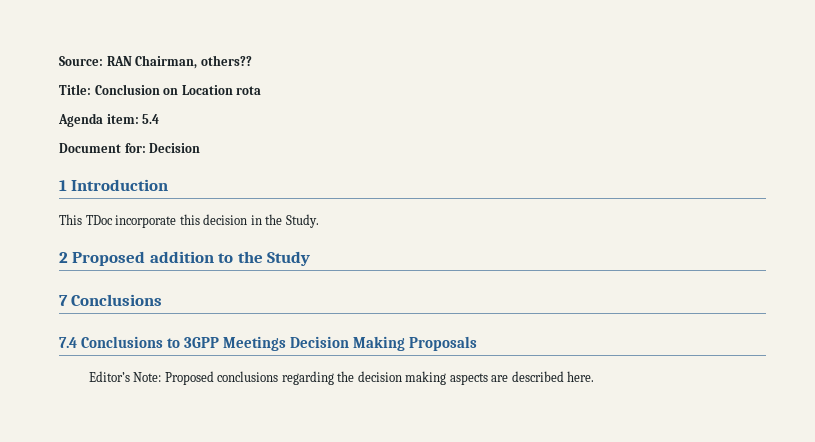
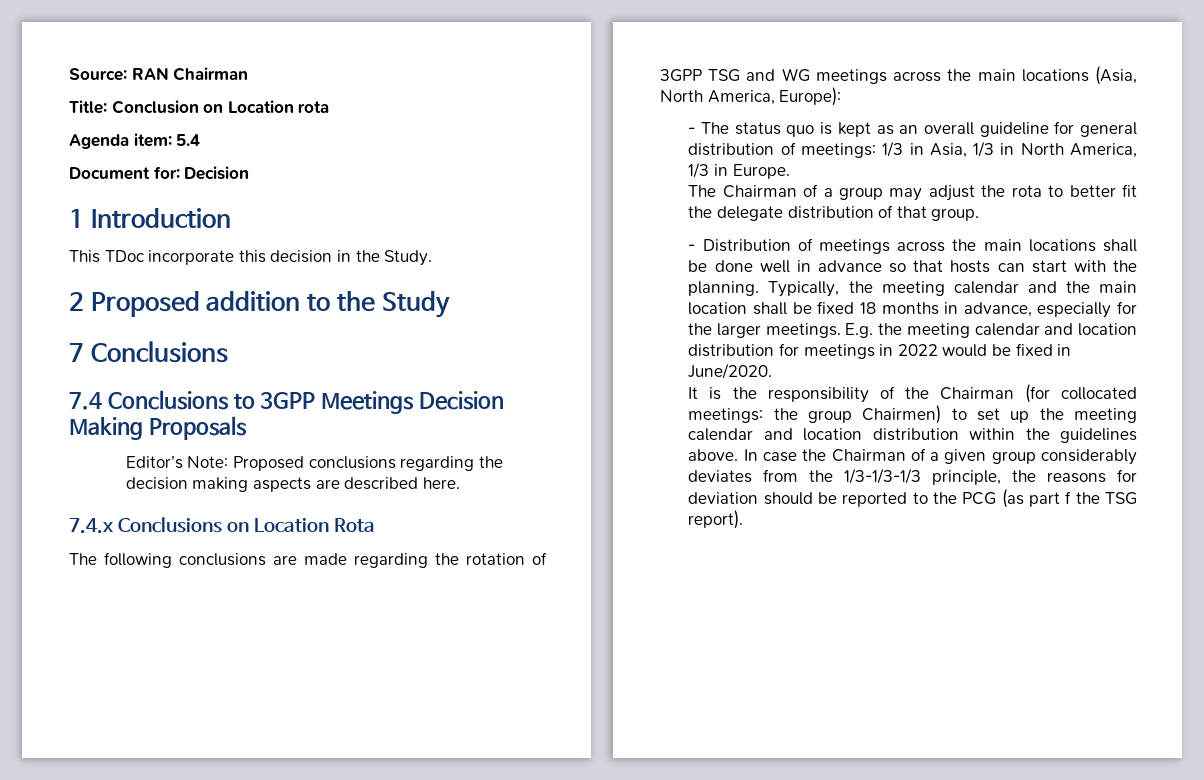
[135,55,252,69] Chairman, others?? -> [173,67,249,81] Chairman
(595, 376) none -> [69,517,375,534] [69,552,547,568] [660,66,1137,85] [660,87,842,106] [688,121,1137,137] [688,141,1137,158] [688,162,790,179] [688,184,1137,201] [688,205,980,221] [688,238,1137,254] [688,260,1137,273] [688,281,1137,297] [688,301,1137,318] [688,323,1137,338] [688,343,1072,359] [688,363,773,379] [688,384,1137,403] [688,405,1137,424] [688,428,1137,443] [688,448,1137,465] [688,468,1137,485] [688,489,1137,508] [688,510,744,529] // 7.4.x Conclusions on Location Rota // The following conclusions are made regarding the rotation of 3GPP TSG and WG meetings across the main locations (Asia, North America, Europe): // - The status quo is kept as an overall guideline for general distribution of meetings: 1/3 in Asia, 1/3 in North America, 1/3 in Europe. // The Chairman of a group may adjust the rota to better fit the delegate distribution of that group. // - Distribution of meetings across the main locations shall be done well in advance so that hosts can start with the planning. Typically, the meeting calendar and the main location shall be fixed 18 months in advance, especially for the larger meetings. E.g. the meeting calendar and location distribution for meetings in 2022 would be fixed in June/2020. // It is the responsibility of the Chairman (for collocated meetings: the group Chairmen) to set up the meeting calendar and location distribution within the guidelines above. In case the Chairman of a given group considerably deviates from the 1/3-1/3-1/3 principle, the reasons for deviation should be reported to the PCG (as part f the TSG report).

